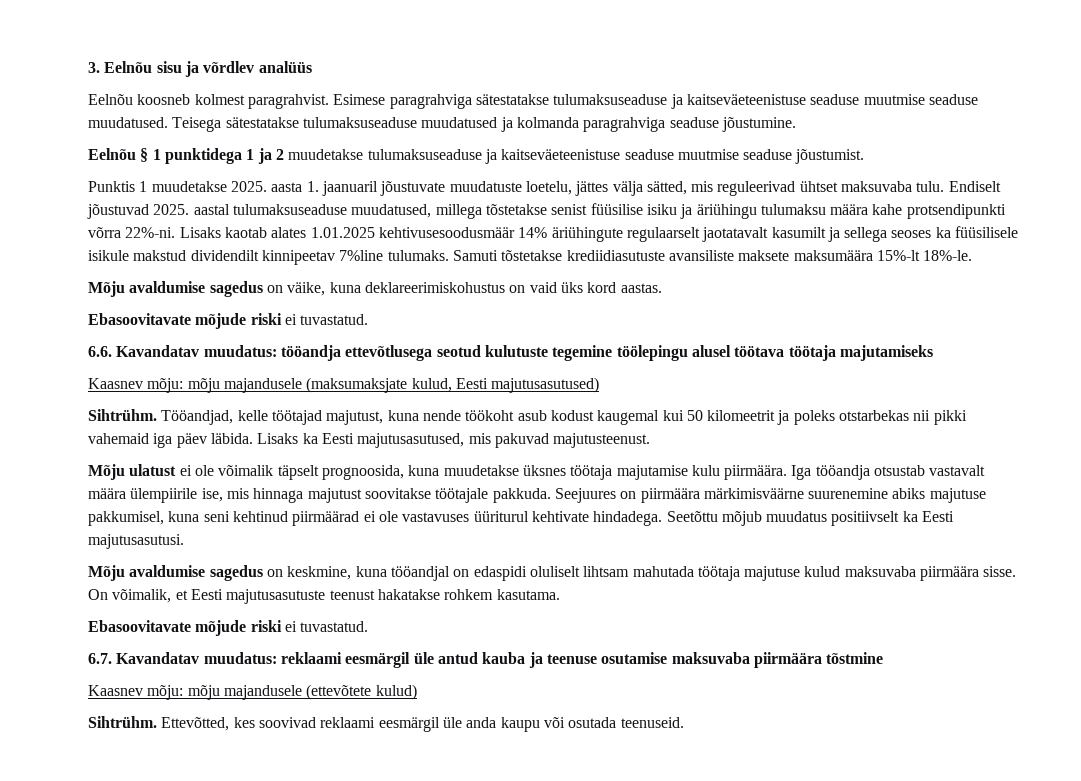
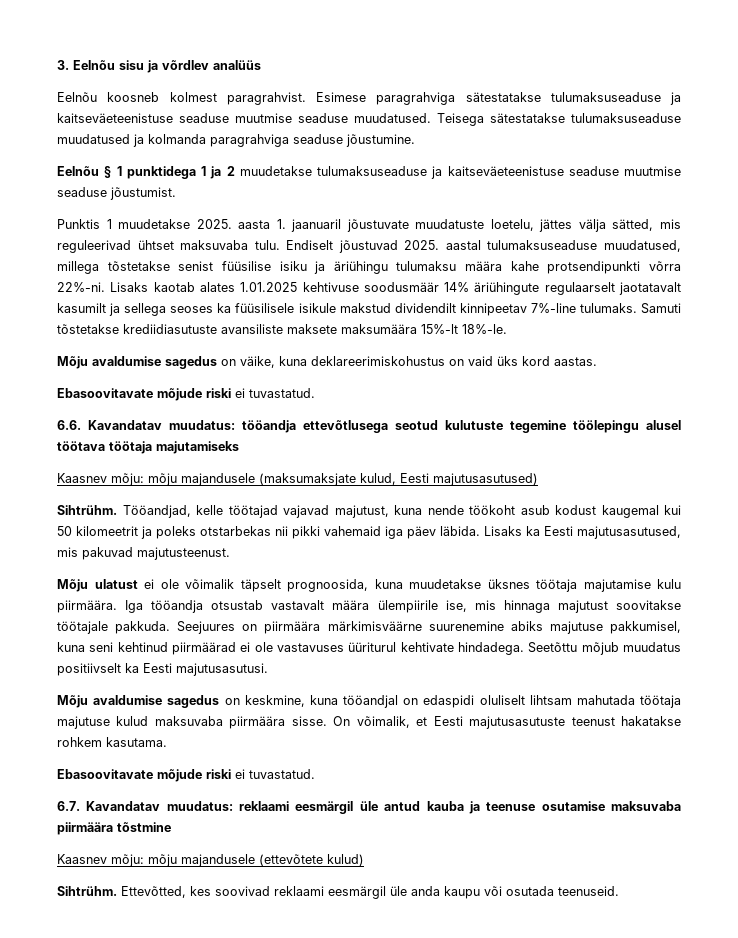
[378,227,515,238] kehtivusesoodusmäär -> [302,282,439,292] kehtivuse soodusmäär
[339,250,384,261] 7%line -> [530,303,576,313] 7%-line
(322, 417) none -> [283,505,329,518] vajavad

